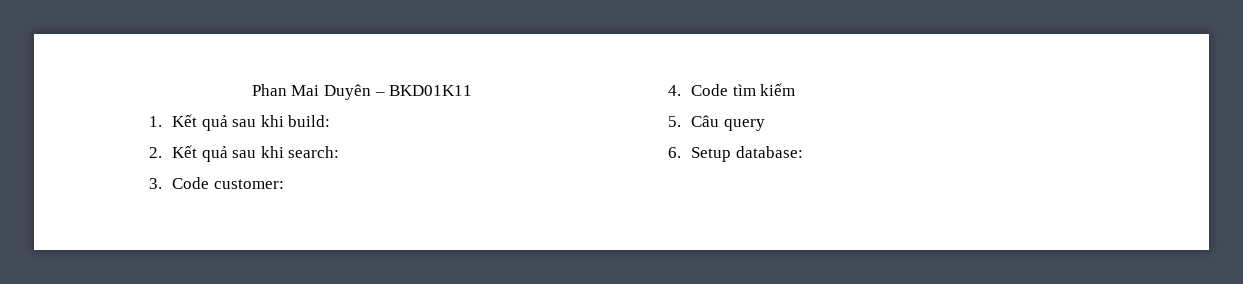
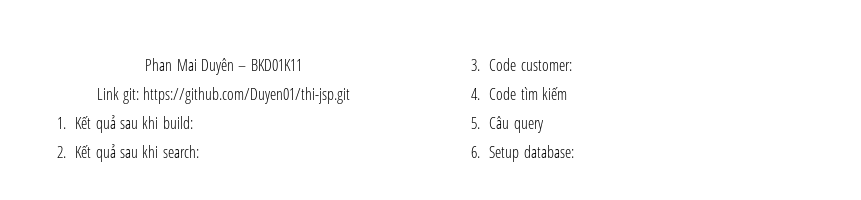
(473, 90) none -> [96,87,351,104] // Link git: https://github.com/Duyen01/thi-jsp.git

